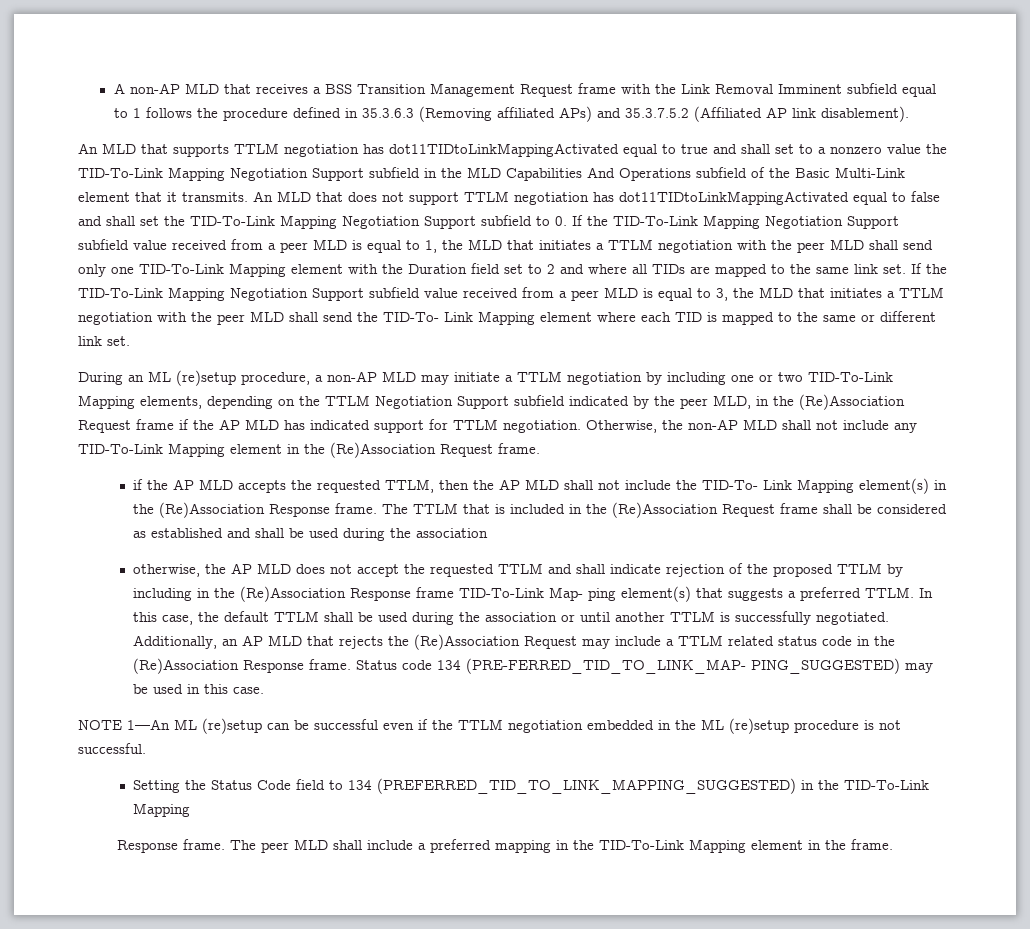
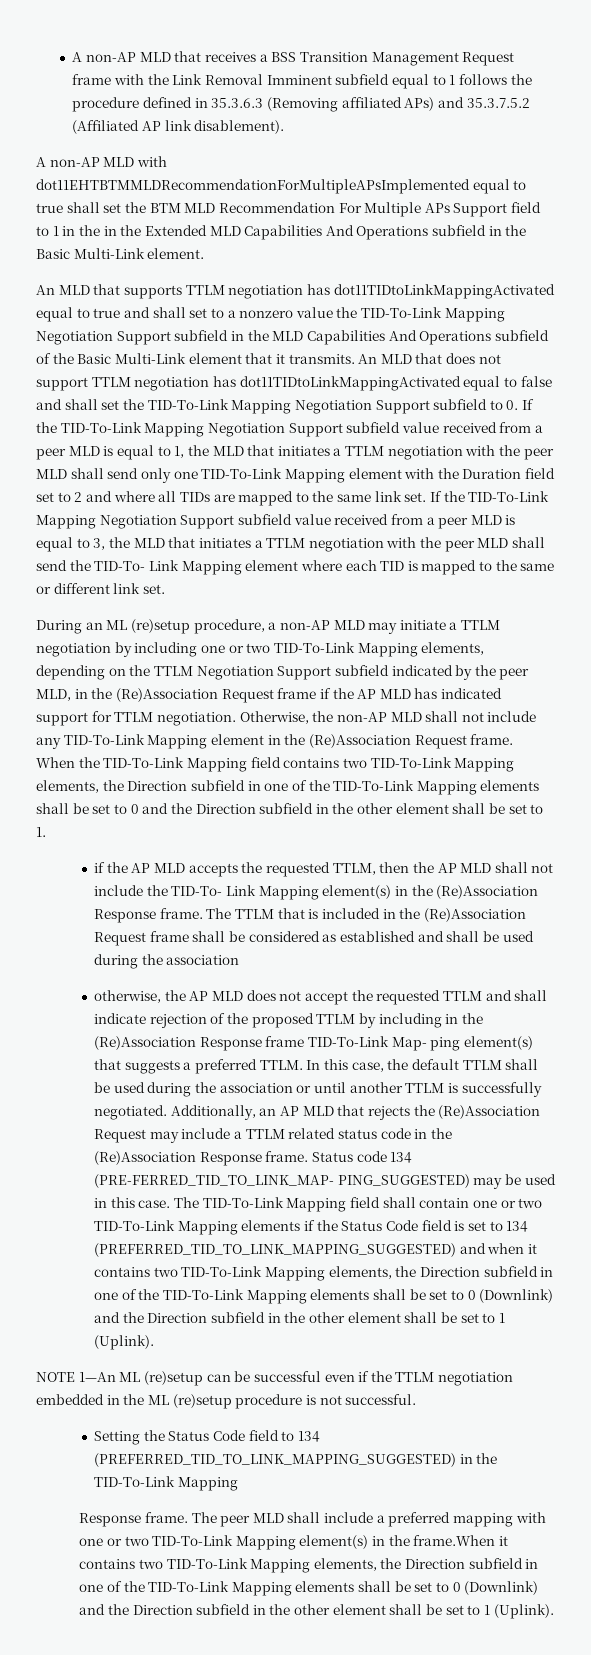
(909, 114) none -> [36,156,167,167] [36,179,527,194] [36,202,542,217] [36,225,527,240] [36,248,205,259] // A non-AP MLD with dot11EHTBTMMLDRecommendationForMultipleAPsImplemented equal to true shall set the BTM MLD Recommendation For Multiple APs Support field to 1 in the in the Extended MLD Capabilities And Operations subfield in the Basic Multi-Link element.
(540, 448) none -> [36,757,515,772] [36,780,540,795] [36,803,544,814] [36,827,46,837] When the TID-To-Link Mapping field contains two TID-To-Link Mapping elements, the Direction subfield in one of the TID-To-Link Mapping elements shall be set to 0 and the Direction subfield in the other element shall be set to 1.
(265, 690) none -> [173,1197,543,1212] [94,1220,529,1235] [94,1243,537,1257] [94,1266,554,1281] [94,1289,554,1304] [94,1312,505,1323] [94,1335,155,1350] The TID-To-Link Mapping field shall contain one or two TID-To-Link Mapping elements if the Status Code field is set to 134 (PREFERRED_TID_TO_LINK_MAPPING_SUGGESTED) and when it contains two TID-To-Link Mapping elements, the Direction subfield in one of the TID-To-Link Mapping elements shall be set to 0 (Downlink) and the Direction subfield in the other element shall be set to 1 (Uplink).
[555,839,893,853] in the TID-To-Link Mapping element in the frame. -> [515,1512,546,1523] [79,1535,509,1550] [79,1558,539,1573] [79,1581,539,1596] [79,1604,554,1619] with one or two TID-To-Link Mapping element(s) in the frame.When it contains two TID-To-Link Mapping elements, the Direction subfield in one of the TID-To-Link Mapping elements shall be set to 0 (Downlink) and the Direction subfield in the other element shall be set to 1 (Uplink).

